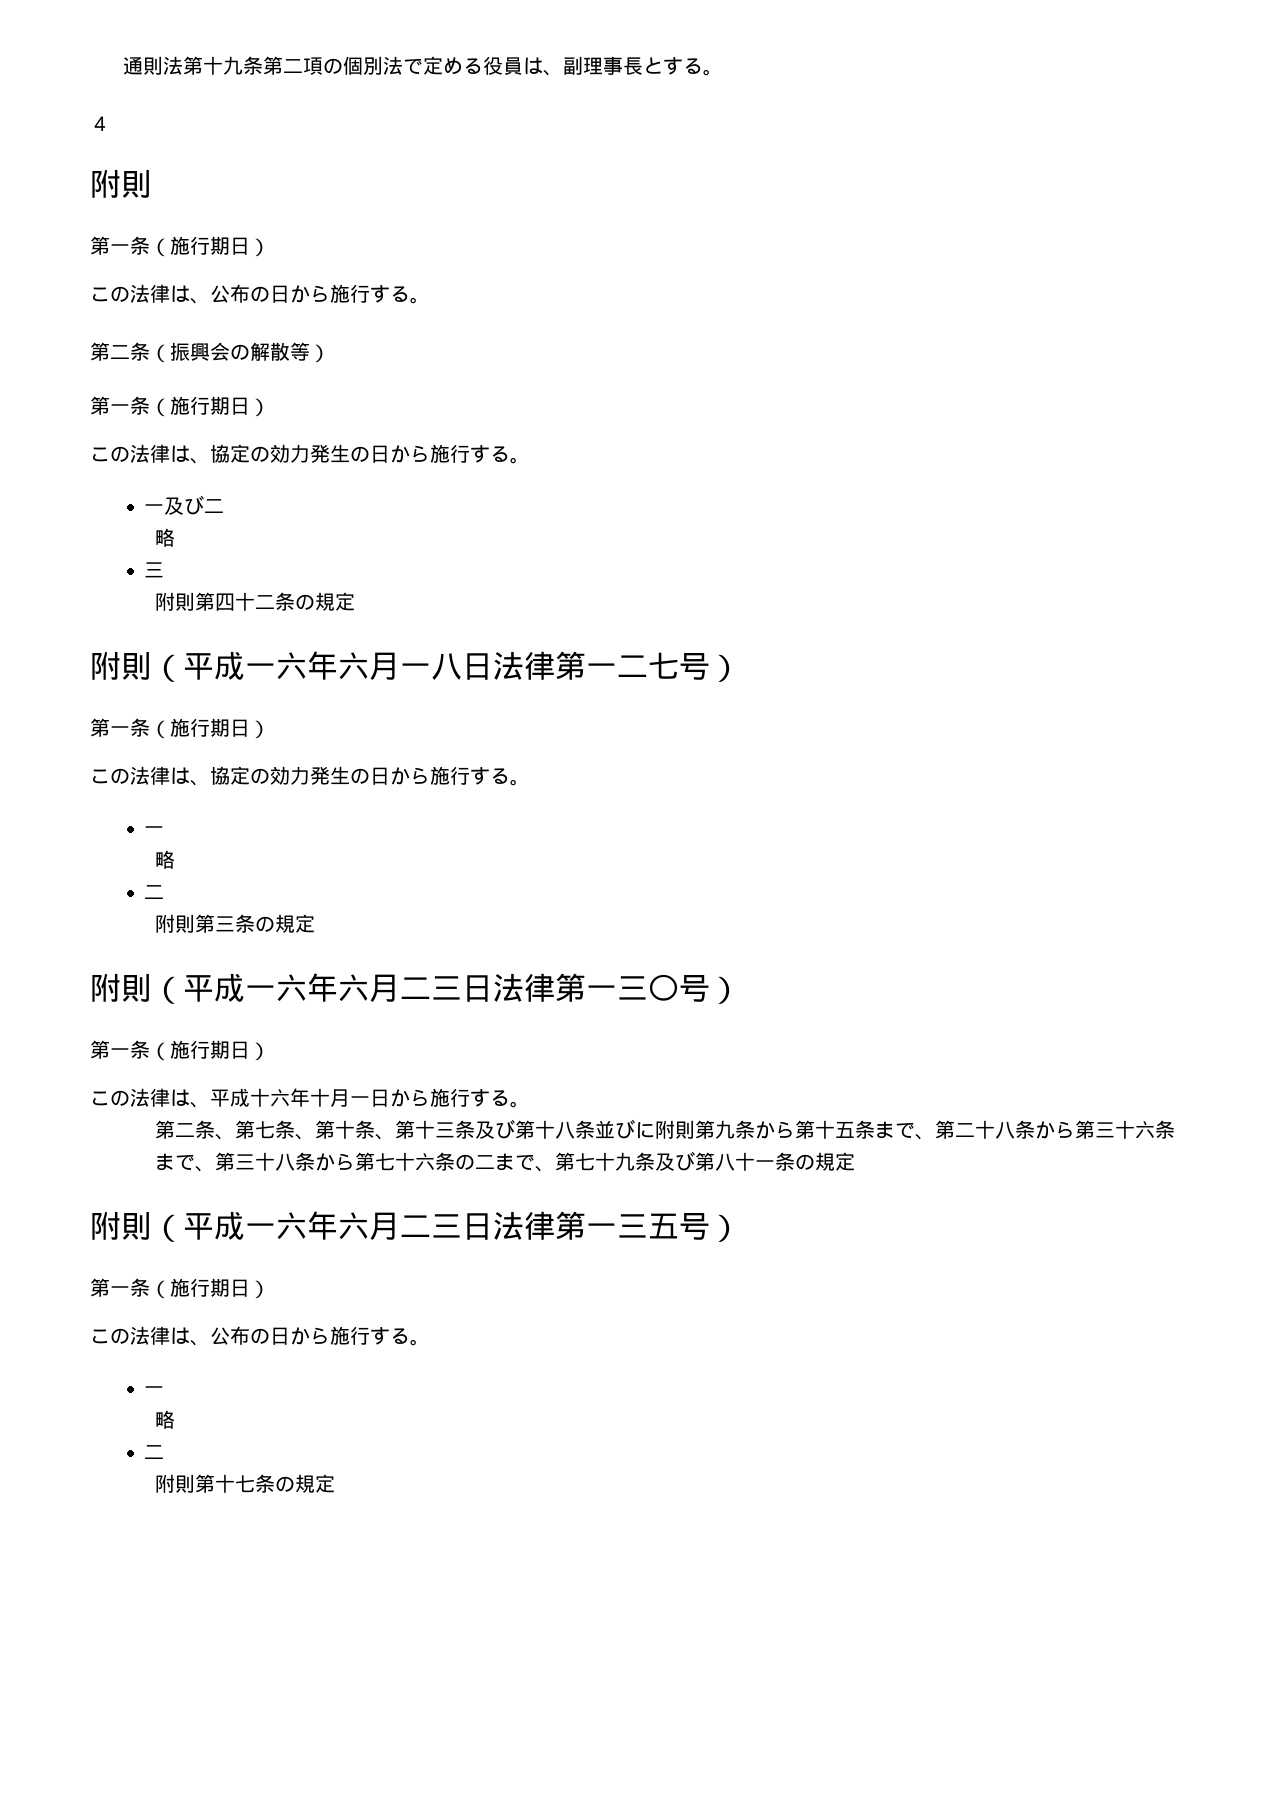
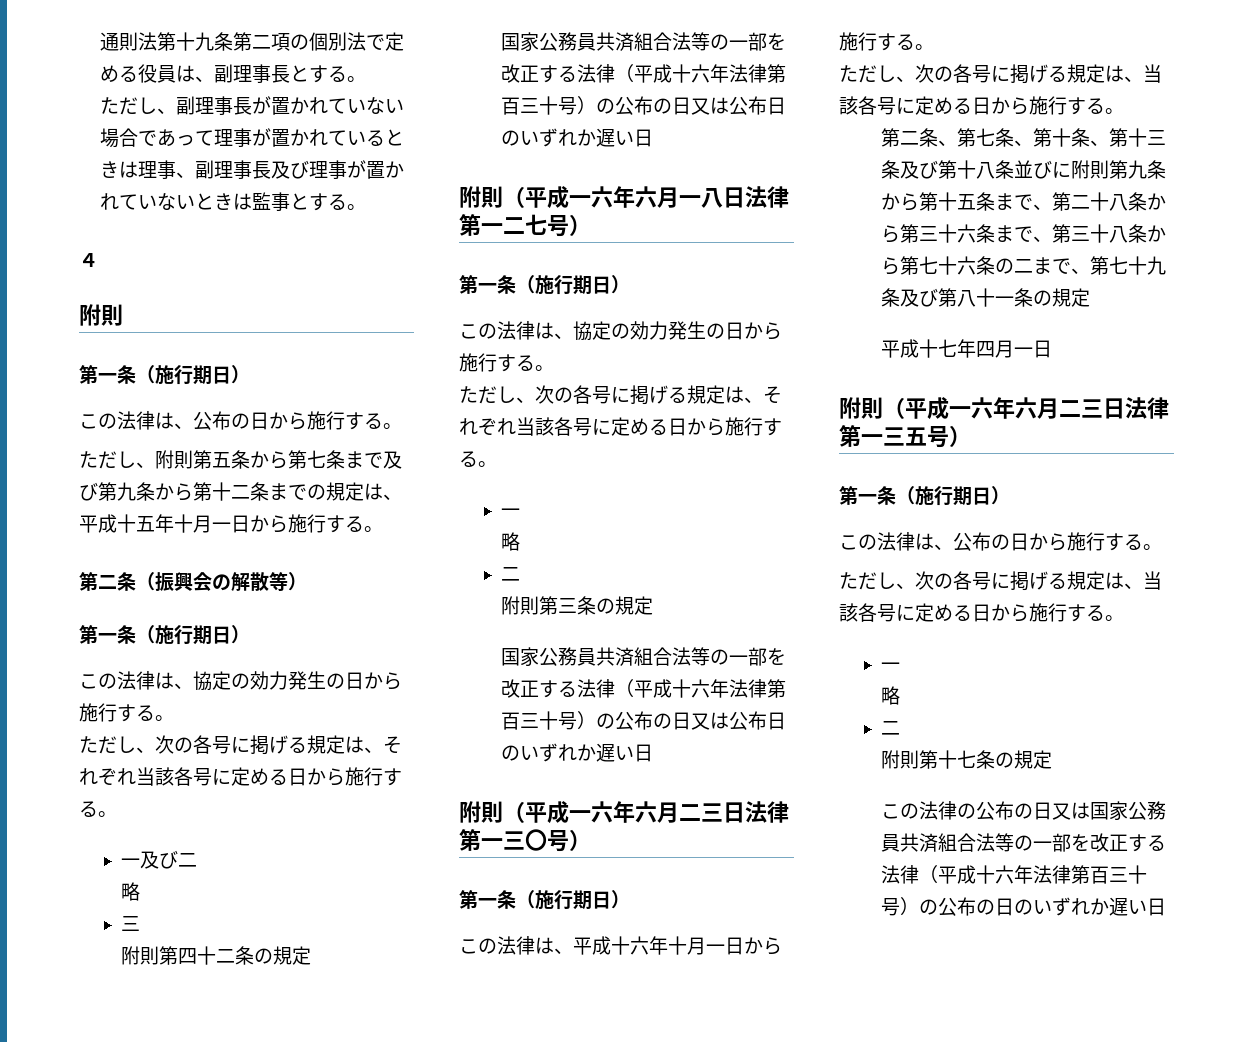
(723, 72) none -> [99,96,404,115] [99,128,404,148] [99,160,404,179] [99,192,366,211] // ただし、副理事長が置かれていない場合であって理事が置かれているときは理事、副理事長及び理事が置かれていないときは監事とする。
(430, 300) none -> [79,450,402,469] [79,482,402,501] [79,514,383,533] // ただし、附則第五条から第七条まで及び第九条から第十二条までの規定は、平成十五年十月一日から施行する。
(530, 460) none -> [79,735,402,755] [79,767,402,786] [79,801,117,817] // ただし、次の各号に掲げる規定は、それぞれ当該各号に定める日から施行する。
(356, 601) none -> [500,32,786,52] [500,64,786,83] [500,96,786,115] [500,128,653,147] // 国家公務員共済組合法等の一部を改正する法律（平成十六年法律第百三十号）の公布の日又は公布日のいずれか遅い日
(530, 782) none -> [459,385,782,405] [459,417,782,436] [459,451,497,467] // ただし、次の各号に掲げる規定は、それぞれ当該各号に定める日から施行する。
(316, 923) none -> [500,647,786,667] [500,679,786,698] [500,711,786,730] [500,743,653,762] // 国家公務員共済組合法等の一部を改正する法律（平成十六年法律第百三十号）の公布の日又は公布日のいずれか遅い日
(530, 1104) none -> [839,64,1162,84] [839,96,1124,115] // ただし、次の各号に掲げる規定は、当該各号に定める日から施行する。
(856, 1161) none -> [880,339,1052,358] // 平成十七年四月一日
(430, 1342) none -> [839,571,1162,591] [839,603,1124,622] // ただし、次の各号に掲げる規定は、当該各号に定める日から施行する。
(336, 1483) none -> [880,801,1166,821] [880,833,1166,852] [880,865,1147,884] [880,897,1166,916] // この法律の公布の日又は国家公務員共済組合法等の一部を改正する法律（平成十六年法律第百三十号）の公布の日のいずれか遅い日

